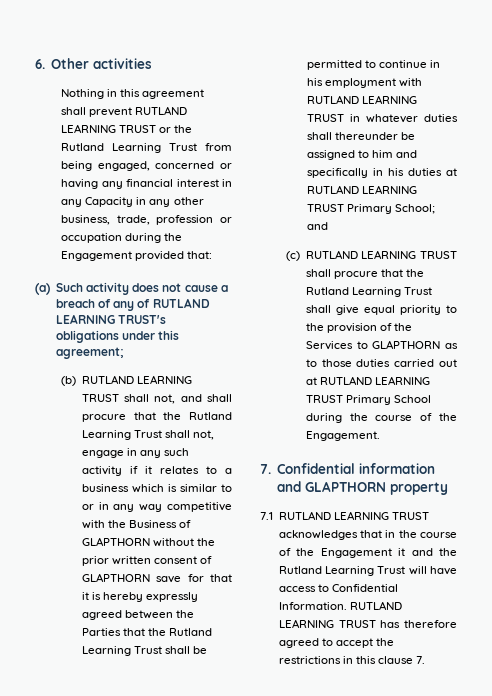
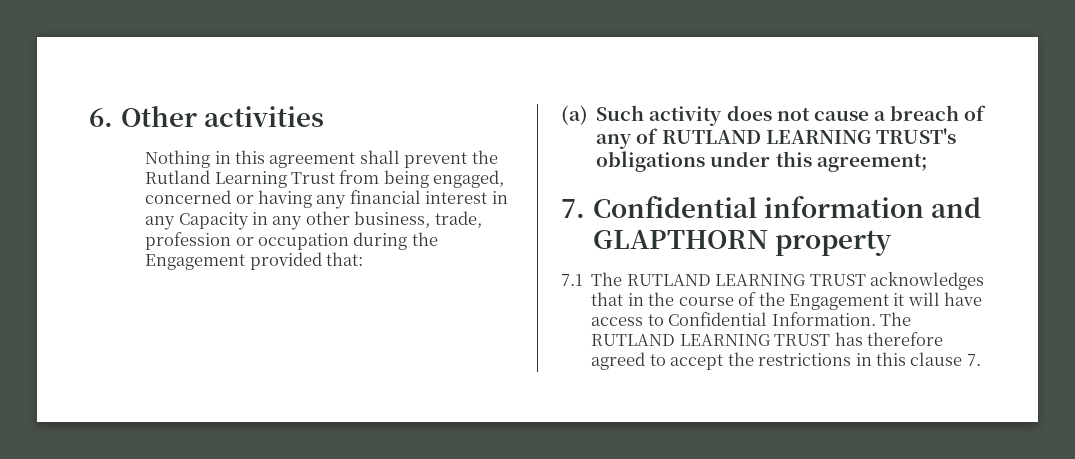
[135,106,188,115] [61,124,172,133] RUTLAND LEARNING TRUST or -> (468, 160) none
[61,375,193,386] [81,394,232,404] [81,412,232,422] [81,430,215,440] [81,448,190,458] [81,466,232,476] [81,484,232,493] [81,502,232,512] [81,520,192,529] [81,537,216,547] [81,556,213,566] [81,573,232,583] [81,592,199,602] [81,610,195,620] [81,628,213,636] [81,646,208,656] [306,60,441,70] [306,78,423,88] [306,95,418,104] [306,114,458,123] [306,132,416,140] [306,150,418,160] [306,168,457,178] [306,185,418,194] [306,204,436,214] [306,222,328,230] [286,250,457,261] [305,269,425,279] [305,287,433,297] [305,305,457,315] [305,323,413,333] [305,340,458,350] [305,359,457,367] [305,376,431,385] [305,395,432,405] [305,413,457,423] [305,431,380,441] // (b) RUTLAND LEARNING TRUST shall not, and shall procure that the Rutland Learning Trust shall not, engage in any such activity if it relates to a business which is similar to or in any way competitive with the Business of GLAPTHORN without the prior written consent of GLAPTHORN save for that it is hereby expressly agreed between the Parties that the Rutland Learning Trust shall be permitted to continue in his employment with RUTLAND LEARNING TRUST in whatever duties shall thereunder be assigned to him and specifically in his duties at RUTLAND LEARNING TRUST Primary School; and // (c) RUTLAND LEARNING TRUST shall procure that the Rutland Learning Trust shall give equal priority to the provision of the Services to GLAPTHORN as to those duties carried out at RUTLAND LEARNING TRUST Primary School during the course of the Engagement. -> (927, 162) none
(273, 516) none -> [591,272,623,286] The
[411,548,457,556] [278,566,406,576] and the Rutland Learning Trust -> (905, 299) none
(347, 606) none -> [880,312,912,326] The

